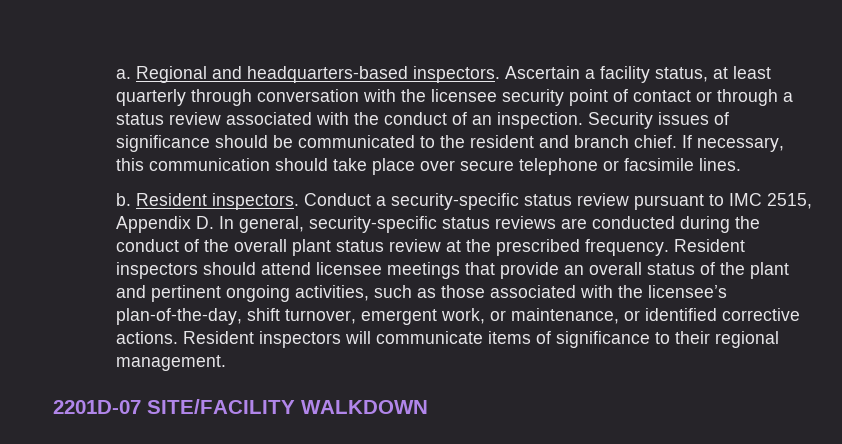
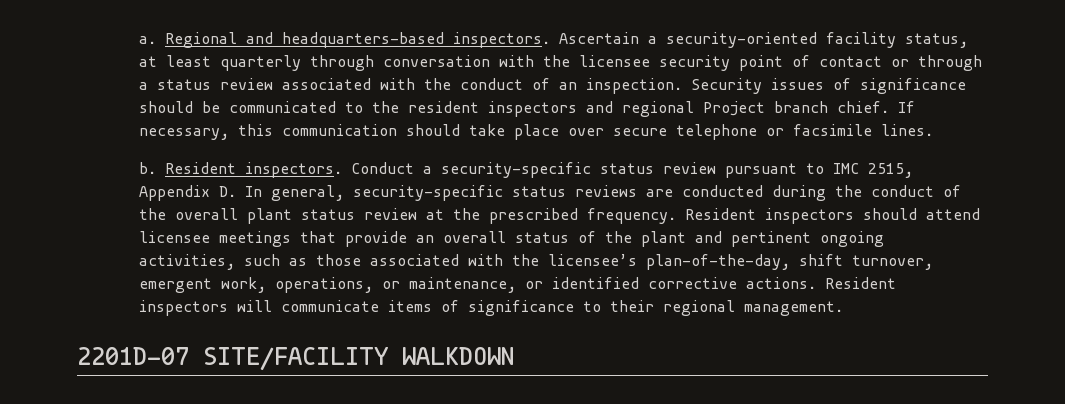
(595, 74) none -> [666,32,818,48] security-oriented
[538,135,569,148] and -> [488,101,766,117] inspectors and regional Project
(485, 316) none -> [275,277,374,293] operations,

